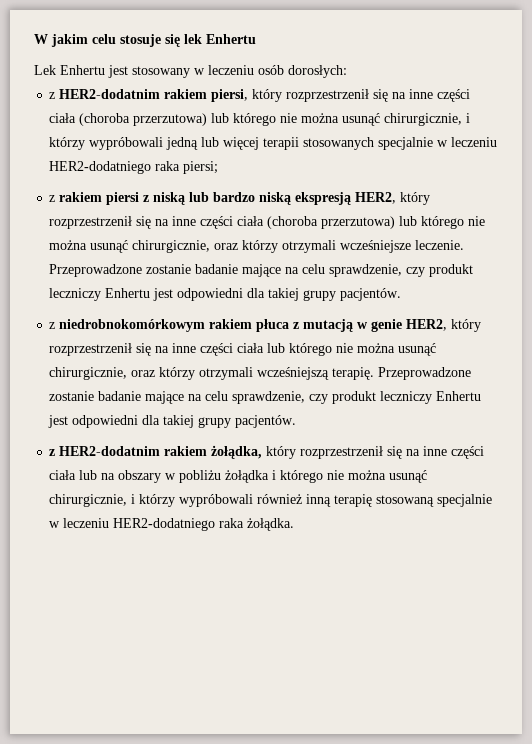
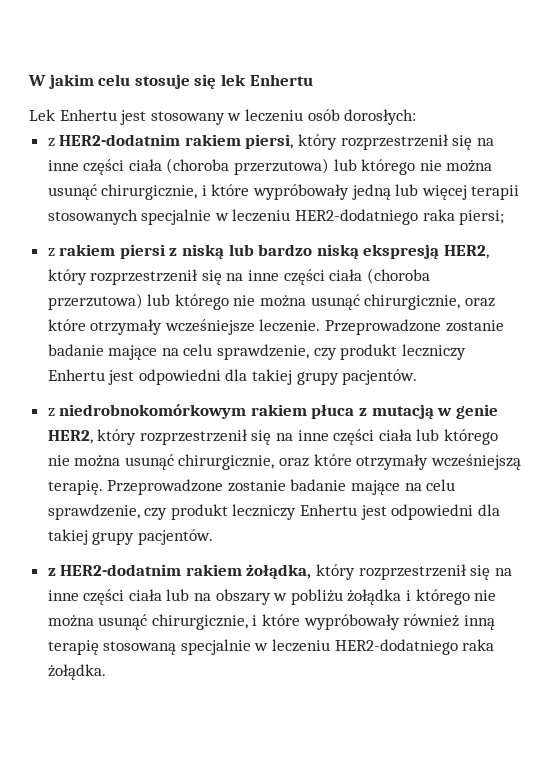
[49,137,164,150] którzy wypróbowali -> [211,184,350,200] które wypróbowały
[242,240,337,253] którzy otrzymali -> [47,319,163,335] które otrzymały
[159,367,254,380] którzy otrzymali -> [313,454,429,470] które otrzymały
[139,494,254,507] którzy wypróbowali -> [262,614,400,630] które wypróbowały

